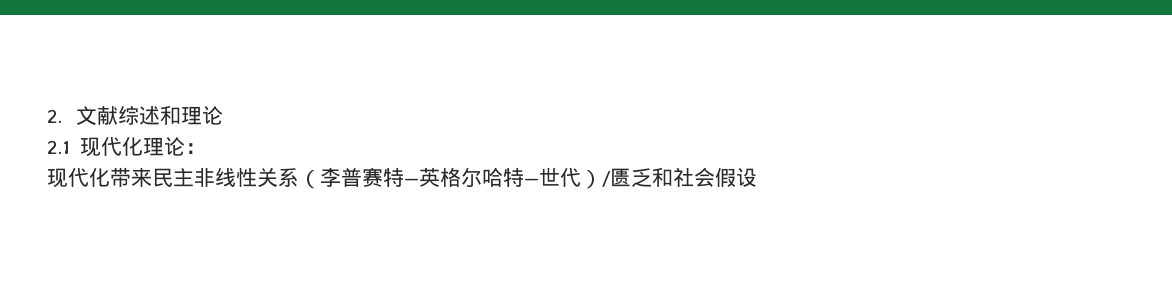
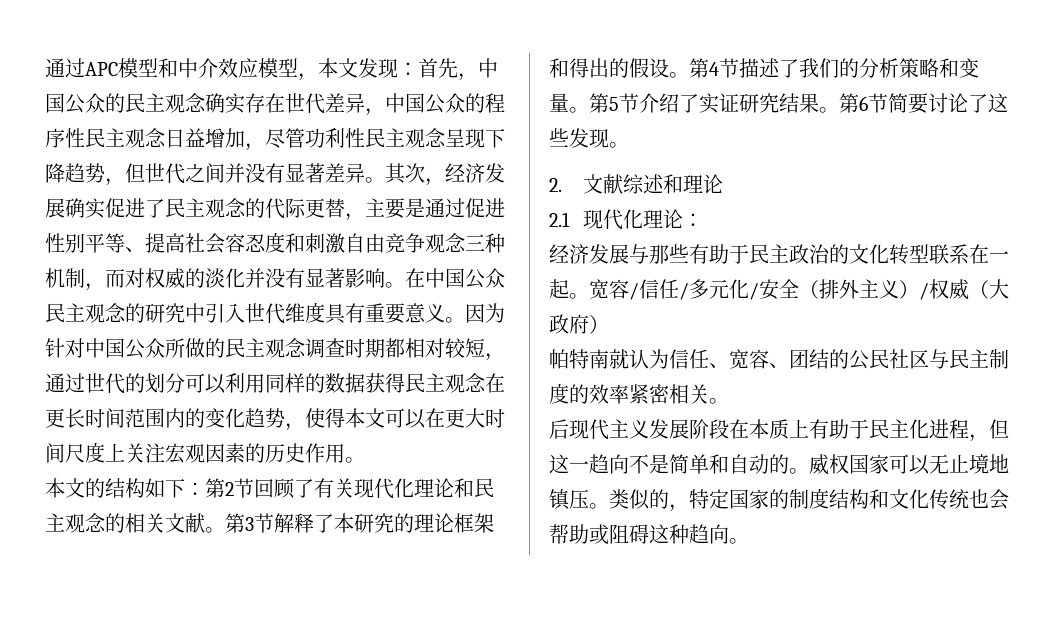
(47, 116) none -> [45,58,498,81] [45,93,505,116] [45,128,505,151] [45,163,505,186] [45,198,505,221] [45,232,505,254] [45,268,505,291] [45,302,505,324] [45,338,505,361] [45,373,505,394] [45,408,505,431] [45,442,365,464] [45,478,494,499] [45,513,494,533] [549,58,979,78] [549,93,1008,114] [549,128,629,148] 通过APC模型和中介效应模型，本文发现：首先，中国公众的民主观念确实存在世代差异，中国公众的程序性民主观念日益增加，尽管功利性民主观念呈现下降趋势，但世代之间并没有显著差异。其次，经济发展确实促进了民主观念的代际更替，主要是通过促进性别平等、提高社会容忍度和刺激自由竞争观念三种机制，而对权威的淡化并没有显著影响。在中国公众民主观念的研究中引入世代维度具有重要意义。因为针对中国公众所做的民主观念调查时期都相对较短，通过世代的划分可以利用同样的数据获得民主观念在更长时间范围内的变化趋势，使得本文可以在更大时间尺度上关注宏观因素的历史作用。 // 本文的结构如下：第2节回顾了有关现代化理论和民主观念的相关文献。第3节解释了本研究的理论框架和得出的假设。第4节描述了我们的分析策略和变量。第5节介绍了实证研究结果。第6节简要讨论了这些发现。 //
[47,167,757,189] 现代化带来民主非线性关系（李普赛特—英格尔哈特—世代）/匮乏和社会假设 -> [549,244,1009,265] [549,279,1009,300] [549,314,609,334] [549,349,1009,370] [549,383,729,404] [549,419,1009,442] [549,454,1009,475] [549,488,1009,512] [549,524,749,545] 经济发展与那些有助于民主政治的文化转型联系在一起。宽容/信任/多元化/安全（排外主义）/权威（大政府） // 帕特南就认为信任、宽容、团结的公民社区与民主制度的效率紧密相关。 // 后现代主义发展阶段在本质上有助于民主化进程，但这一趋向不是简单和自动的。威权国家可以无止境地镇压。类似的，特定国家的制度结构和文化传统也会帮助或阻碍这种趋向。

